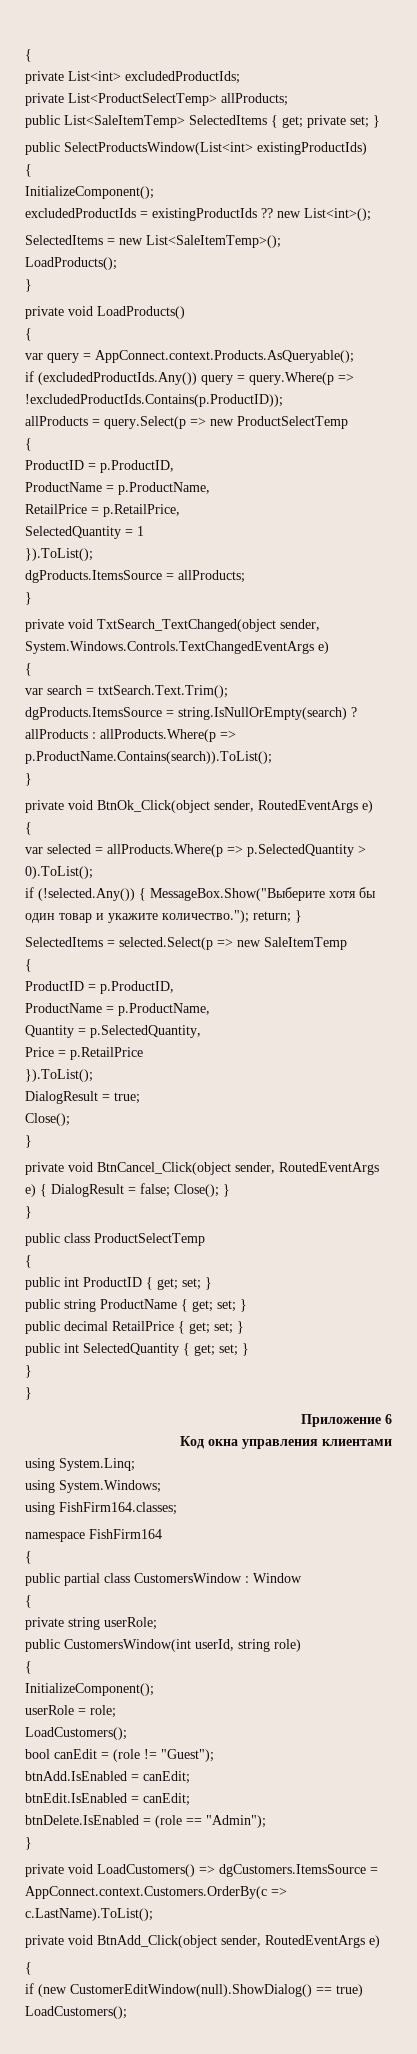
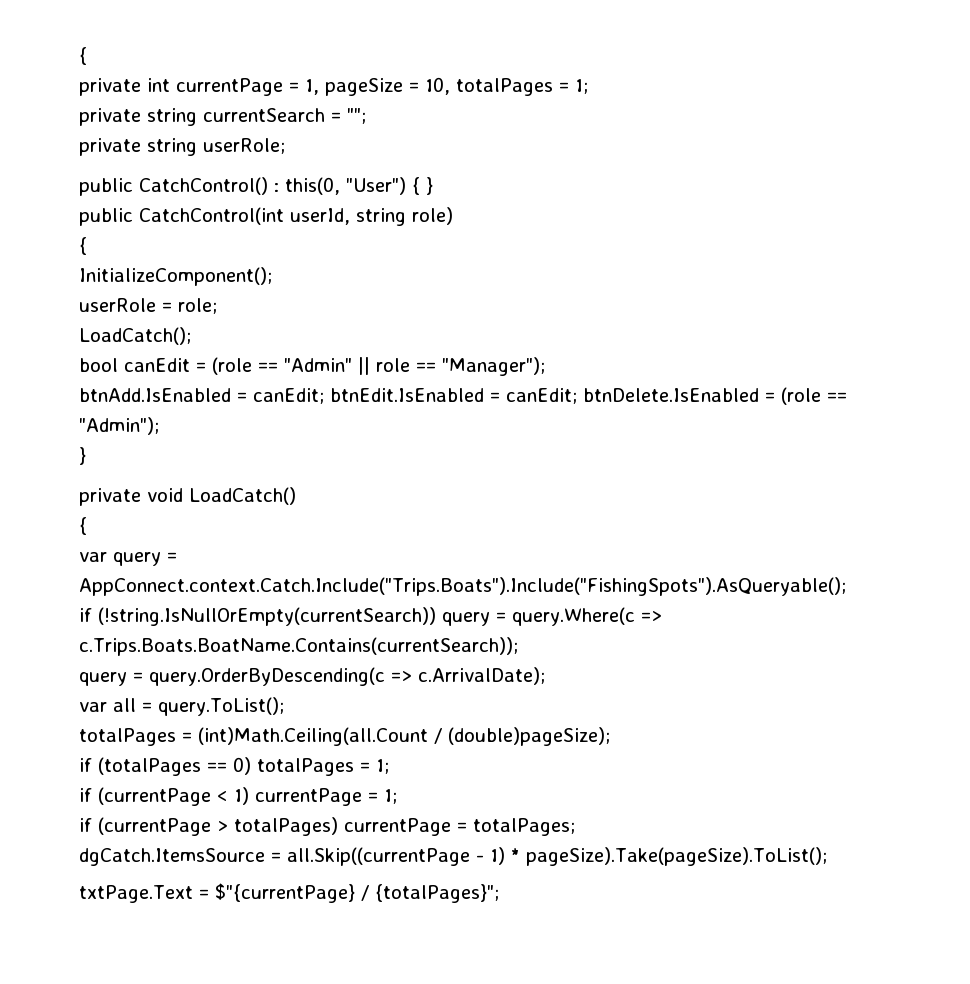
[25,49,32,62] [25,71,240,84] [25,93,288,106] [25,115,380,128] [25,142,367,155] [25,164,32,177] [25,186,154,199] [25,208,371,221] [25,235,281,248] [25,257,117,270] [25,279,32,292] [25,306,185,319] [25,328,32,341] [25,350,354,363] [25,371,354,385] [25,394,283,407] [25,416,348,429] [25,438,32,451] [25,460,174,473] [25,482,210,495] [25,504,180,517] [25,526,144,539] [25,548,93,561] [25,570,245,583] [25,592,32,605] [25,619,320,632] [25,641,329,654] [25,663,32,676] [25,685,228,698] [25,707,357,720] [25,729,236,742] [25,751,272,764] [25,773,32,786] [25,800,373,813] [25,822,32,835] [25,844,366,857] [25,866,93,879] [25,887,376,901] [25,910,302,923] [25,937,347,950] [25,959,32,972] [25,981,174,994] [25,1003,210,1016] [25,1025,201,1038] [25,1047,143,1060] [25,1069,93,1082] [25,1091,140,1104] [25,1113,70,1126] [25,1135,32,1148] [25,1162,379,1175] [25,1183,230,1197] [25,1206,32,1219] [25,1233,205,1246] [25,1255,32,1268] [25,1277,212,1290] [25,1299,247,1312] [25,1321,244,1334] [25,1343,249,1356] [25,1365,32,1378] [25,1387,32,1400] [301,1414,392,1427] [180,1436,392,1449] [25,1458,135,1471] [25,1480,161,1493] [25,1502,177,1515] [25,1529,162,1542] [25,1551,32,1564] [25,1573,302,1586] [25,1595,32,1608] [25,1617,157,1630] [25,1639,191,1652] { // private List<int> excludedProductIds; // private List<ProductSelectTemp> allProducts; // public List<SaleItemTemp> SelectedItems { get; private set; } // public SelectProductsWindow(List<int> existingProductIds) // { // InitializeComponent(); // excludedProductIds = existingProductIds ?? new List<int>(); // SelectedItems = new List<SaleItemTemp>(); // LoadProducts(); // } // private void LoadProducts() // { // var query = AppConnect.context.Products.AsQueryable(); // if (excludedProductIds.Any()) query = query.Where(p => !excludedProductIds.Contains(p.ProductID)); // allProducts = query.Select(p => new ProductSelectTemp // { // ProductID = p.ProductID, // ProductName = p.ProductName, // RetailPrice = p.RetailPrice, // SelectedQuantity = 1 // }).ToList(); // dgProducts.ItemsSource = allProducts; // } // private void TxtSearch_TextChanged(object sender, System.Windows.Controls.TextChangedEventArgs e) // { // var search = txtSearch.Text.Trim(); // dgProducts.ItemsSource = string.IsNullOrEmpty(search) ? allProducts : allProducts.Where(p => p.ProductName.Contains(search)).ToList(); // } // private void BtnOk_Click(object sender, RoutedEventArgs e) // { // var selected = allProducts.Where(p => p.SelectedQuantity > 0).ToList(); // if (!selected.Any()) { MessageBox.Show("Выберите хотя бы один товар и укажите количество."); return; } // SelectedItems = selected.Select(p => new SaleItemTemp // { // ProductID = p.ProductID, // ProductName = p.ProductName, // Quantity = p.SelectedQuantity, // Price = p.RetailPrice // }).ToList(); // DialogResult = true; // Close(); // } // private void BtnCancel_Click(object sender, RoutedEventArgs e) { DialogResult = false; Close(); } // } // public class ProductSelectTemp // { // public int ProductID { get; set; } // public string ProductName { get; set; } // public decimal RetailPrice { get; set; } // public int SelectedQuantity { get; set; } // } // } // Приложение 6 // Код окна управления клиентами // using System.Linq; // using System.Windows; // using FishFirm164.classes; // namespace FishFirm164 // { // public partial class CustomersWindow : Window // { // private string userRole; // public CustomersWindow(int -> [79,47,87,65] [79,77,588,96] [79,108,366,126] [79,138,285,156] [79,177,433,196] [79,207,284,226] { // private int currentPage = 1, pageSize = 10, totalPages = 1; // private string currentSearch = ""; // private string userRole; // public CatchControl() : this(0, "User") { } // public CatchControl(int
[25,1727,127,1740] LoadCustomers(); -> [79,327,191,345] LoadCatch();
[144,1749,214,1762] != "Guest"); -> [258,357,545,376] == "Admin" || role == "Manager");
(190, 1777) // -> (324, 396) none
(190, 1799) // -> (577, 396) none
[97,1864,378,1877] [25,1886,287,1899] [25,1908,153,1921] [25,1935,380,1948] [25,1962,32,1975] [25,1983,363,1997] [25,2006,127,2019] LoadCustomers() => dgCustomers.ItemsSource = AppConnect.context.Customers.OrderBy(c => c.LastName).ToList(); // private void BtnAdd_Click(object sender, RoutedEventArgs e) // { // if (new CustomerEditWindow(null).ShowDialog() == true) LoadCustomers(); -> [189,487,296,505] [79,517,87,535] [79,552,177,566] [79,577,846,596] [79,607,662,626] [79,637,518,656] [79,667,545,686] [79,697,284,716] [79,727,610,746] [79,757,389,776] [79,787,397,806] [79,817,575,836] [79,847,827,866] [79,883,499,903] LoadCatch() // { // var query = AppConnect.context.Catch.Include("Trips.Boats").Include("FishingSpots").AsQueryable(); // if (!string.IsNullOrEmpty(currentSearch)) query = query.Where(c => c.Trips.Boats.BoatName.Contains(currentSearch)); // query = query.OrderByDescending(c => c.ArrivalDate); // var all = query.ToList(); // totalPages = (int)Math.Ceiling(all.Count / (double)pageSize); // if (totalPages == 0) totalPages = 1; // if (currentPage < 1) currentPage = 1; // if (currentPage > totalPages) currentPage = totalPages; // dgCatch.ItemsSource = all.Skip((currentPage - 1) * pageSize).Take(pageSize).ToList(); // txtPage.Text = $"{currentPage} / {totalPages}";

